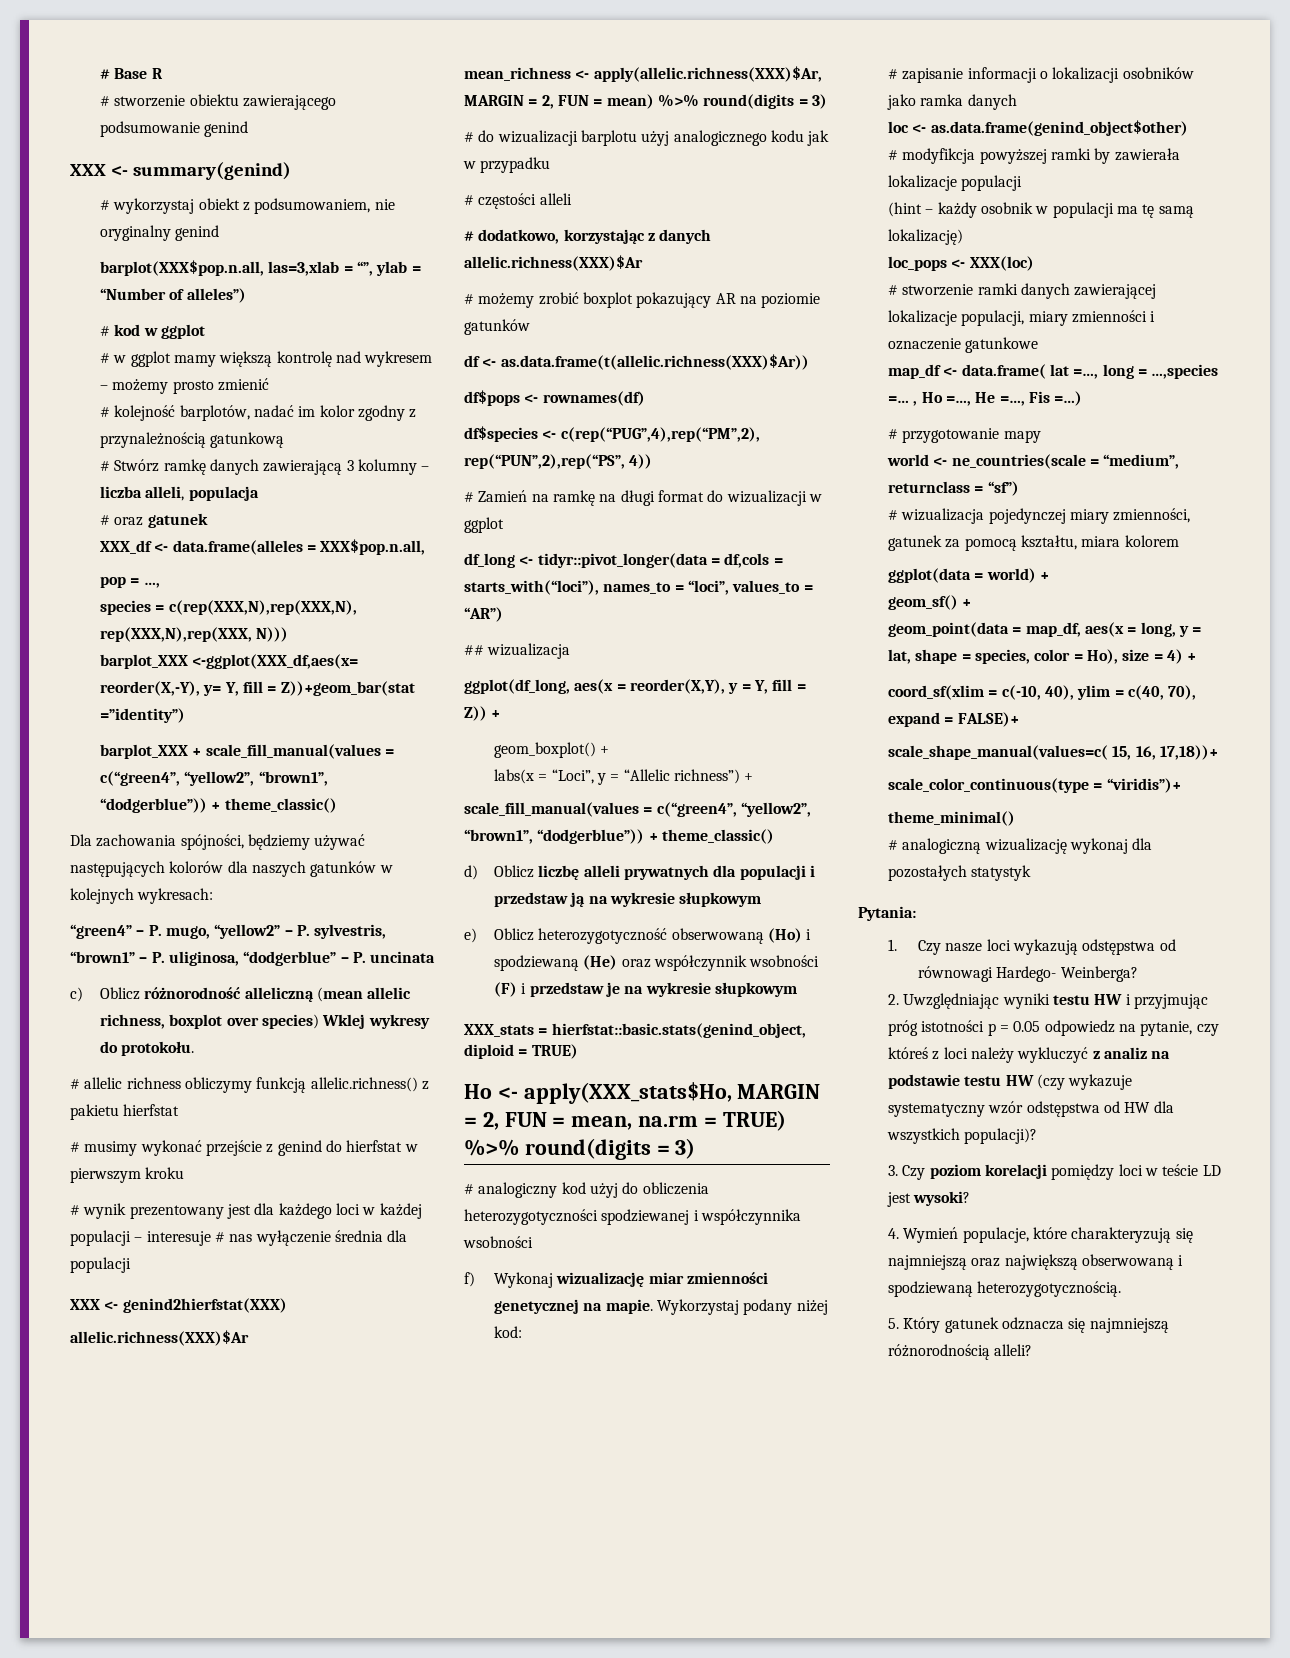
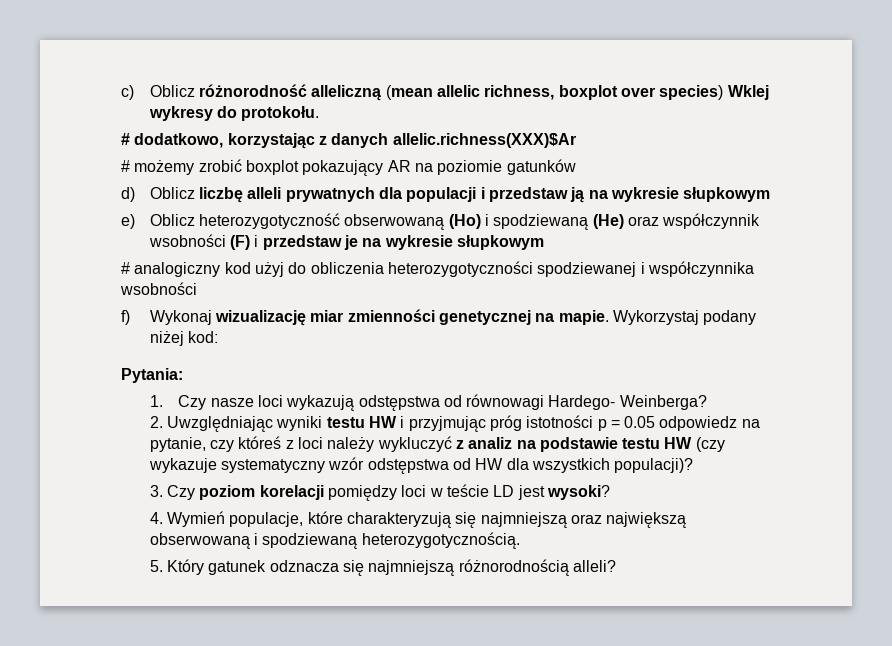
[100,68,163,79] [100,94,336,110] [100,121,249,137] [70,162,291,180] [100,198,395,214] [100,225,220,241] [100,260,421,276] [100,288,246,303] [100,324,205,339] [100,351,433,367] [100,378,269,394] [100,405,417,421] [100,432,285,448] [100,459,430,475] [100,486,259,501] [100,513,208,528] [100,539,426,555] [100,577,160,588] [100,600,357,615] [100,627,289,642] [100,654,359,669] [100,681,415,696] [100,708,186,723] [100,744,394,759] [100,771,328,786] [100,798,337,813] [70,834,366,850] [70,861,393,877] [70,888,214,904] [70,924,387,939] [70,951,436,966] # Base R // # stworzenie obiektu zawierającego podsumowanie genind // XXX <- summary(genind) // # wykorzystaj obiekt z podsumowaniem, nie oryginalny genind // barplot(XXX$pop.n.all, las=3,xlab = “”, ylab = “Number of alleles”) // # kod w ggplot // # w ggplot mamy większą kontrolę nad wykresem – możemy prosto zmienić // # kolejność barplotów, nadać im kolor zgodny z przynależnością gatunkową // # Stwórz ramkę danych zawierającą 3 kolumny – liczba alleli, populacja // # oraz gatunek // XXX_df <- data.frame(alleles = XXX$pop.n.all, // pop = …, // species = c(rep(XXX,N),rep(XXX,N), rep(XXX,N),rep(XXX, N))) // barplot_XXX <-ggplot(XXX_df,aes(x= reorder(X,-Y), y= Y, fill = Z))+geom_bar(stat =”identity”) // barplot_XXX + scale_fill_manual(values = c(“green4”, “yellow2”, “brown1”, “dodgerblue”)) + theme_classic() // Dla zachowania spójności, będziemy używać następujących kolorów dla naszych gatunków w kolejnych wykresach: // “green4” – P. mugo, “yellow2” – P. sylvestris, “brown1” – P. uliginosa, “dodgerblue” – P. uncinata // -> (121, 92) none
[70,1077,429,1093] [70,1104,180,1120] [70,1140,418,1156] [70,1167,185,1183] [70,1203,422,1219] [70,1230,408,1246] [70,1257,131,1273] [70,1298,287,1313] [70,1330,249,1346] [464,66,822,82] [464,94,827,109] [464,130,830,146] [463,157,551,173] [464,193,572,209] // # allelic richness obliczymy funkcją allelic.richness() z pakietu hierfstat // # musimy wykonać przejście z genind do hierfstat w pierwszym kroku // # wynik prezentowany jest dla każdego loci w każdej populacji – interesuje # nas wyłączenie średnia dla populacji // XXX <- genind2hierfstat(XXX) // allelic.richness(XXX)$Ar // mean_richness <- apply(allelic.richness(XXX)$Ar, MARGIN = 2, FUN = mean) %>% round(digits = 3) // # do wizualizacji barplotu użyj analogicznego kodu jak w przypadku // # częstości alleli -> (320, 113) none
[464,354,809,370] [464,390,645,406] [464,426,760,442] [464,454,653,469] [464,490,822,506] [464,517,504,533] [464,553,783,568] [464,580,813,595] [464,607,503,622] [464,643,571,659] [464,679,806,694] [464,706,501,721] [494,742,610,758] [494,769,754,785] [464,802,811,817] [464,829,774,844] // df <- as.data.frame(t(allelic.richness(XXX)$Ar)) // df$pops <- rownames(df) // df$species <- c(rep(“PUG”,4),rep(“PM”,2), rep(“PUN”,2),rep(“PS”, 4)) // # Zamień na ramkę na długi format do wizualizacji w ggplot // df_long <- tidyr::pivot_longer(data = df,cols = starts_with(“loci”), names_to = “loci”, values_to = “AR”) // ## wizualizacja // ggplot(df_long, aes(x = reorder(X,Y), y = Y, fill = Z)) + // geom_boxplot() + // labs(x = “Loci”, y = “Allelic richness”) + // scale_fill_manual(values = c(“green4”, “yellow2”, “brown1”, “dodgerblue”)) + theme_classic() -> (576, 167) none
[464,1023,806,1038] [464,1044,578,1059] [464,1082,821,1104] [464,1110,786,1131] [464,1138,696,1160] // XXX_stats = hierfstat::basic.stats(genind_object, diploid = TRUE) // Ho <- apply(XXX_stats$Ho, MARGIN = 2, FUN = mean, na.rm = TRUE) %>% round(digits = 3) -> (544, 242) none
[888,67,1194,83] [887,94,1017,110] [888,120,1188,136] [888,148,1180,164] [888,175,1023,191] [888,202,1194,218] [888,229,964,245] [888,256,1034,271] [888,283,1157,299] [888,310,1156,326] [888,337,1039,353] [888,364,1219,379] [888,391,1083,406] [888,428,1041,443] [887,454,1180,469] [888,481,1019,496] [888,508,1191,524] [888,535,1179,551] [888,568,1049,583] [888,595,972,610] [888,622,1202,637] [888,649,1197,664] [888,685,1197,700] [888,712,1019,727] [888,745,1218,760] [888,778,1181,793] [888,811,1016,826] [888,838,1153,854] [888,865,1032,881] // # zapisanie informacji o lokalizacji osobników jako ramka danych // loc <- as.data.frame(genind_object$other) // # modyfikcja powyższej ramki by zawierała lokalizacje populacji // (hint – każdy osobnik w populacji ma tę samą lokalizację) // loc_pops <- XXX(loc) // # stworzenie ramki danych zawierającej lokalizacje populacji, miary zmienności i oznaczenie gatunkowe // map_df <- data.frame( lat =…, long = …,species =… , Ho =…, He =…, Fis =…) // # przygotowanie mapy // world <- ne_countries(scale = “medium”, returnclass = “sf”) // # wizualizacja pojedynczej miary zmienności, gatunek za pomocą kształtu, miara kolorem // ggplot(data = world) + // geom_sf() + // geom_point(data = map_df, aes(x = long, y = lat, shape = species, color = Ho), size = 4) + // coord_sf(xlim = c(-10, 40), ylim = c(40, 70), expand = FALSE)+ // scale_shape_manual(values=c( 15, 16, 17,18))+ // scale_color_continuous(type = “viridis”)+ // theme_minimal() // # analogiczną wizualizację wykonaj dla pozostałych statystyk -> (218, 337) none

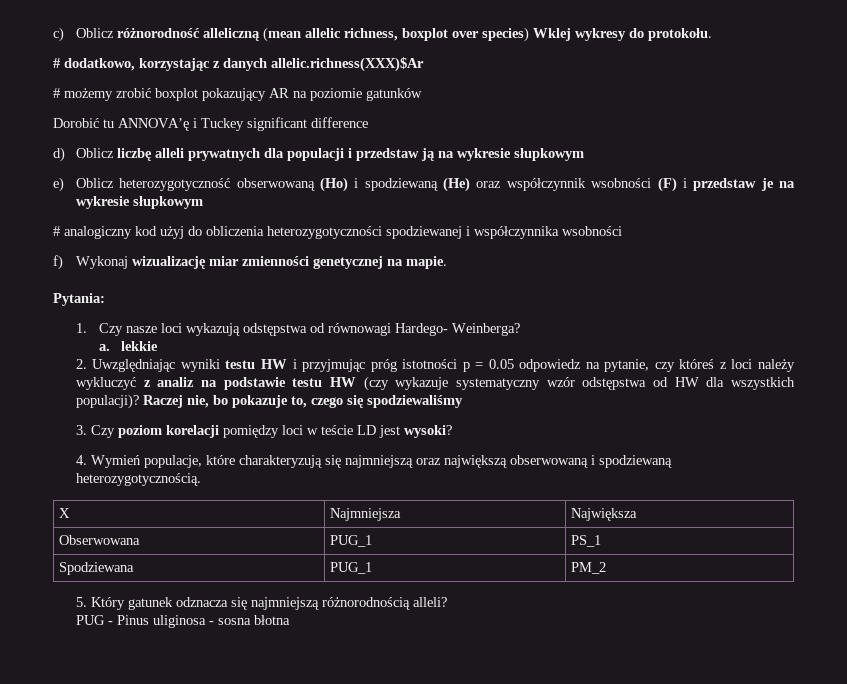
(576, 167) none -> [53,117,368,131] // Dorobić tu ANNOVA’ę i Tuckey significant difference
[612,310,757,325] [149,331,218,346] Wykorzystaj podany niżej kod: -> (447, 262) none
(707, 402) none -> [98,341,159,351] // a. lekkie
(694, 465) none -> [142,395,463,408] Raczej nie, bo pokazuje to, czego się spodziewaliśmy
(520, 540) none -> [58,508,70,518] [329,508,401,521] [570,508,637,521] [58,535,140,545] [329,535,372,547] [570,535,601,547] [58,562,134,575] [329,562,372,574] [570,562,606,574] // X | Najmniejsza | Największa // Obserwowana | PUG_1 | PS_1 // Spodziewana | PUG_1 | PM_2
(616, 566) none -> [75,615,290,628] // PUG - Pinus uliginosa - sosna błotna

